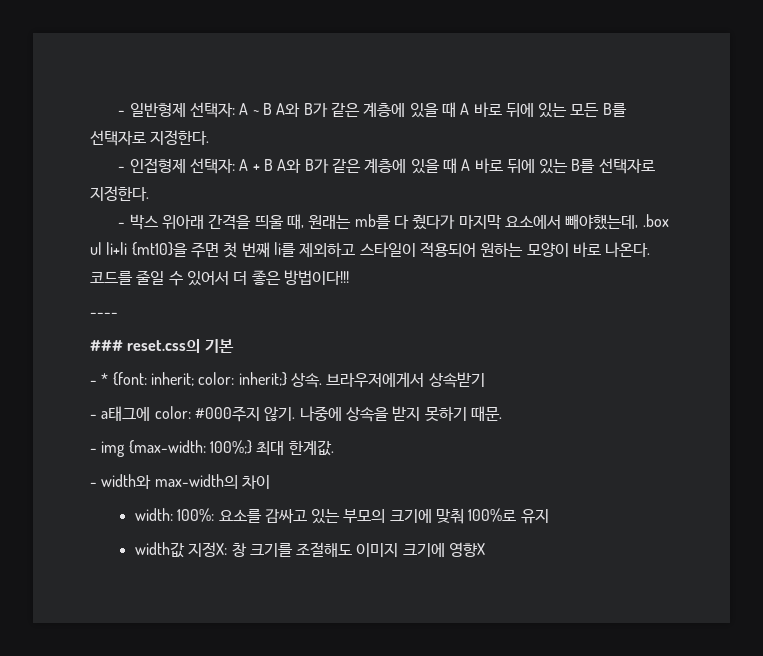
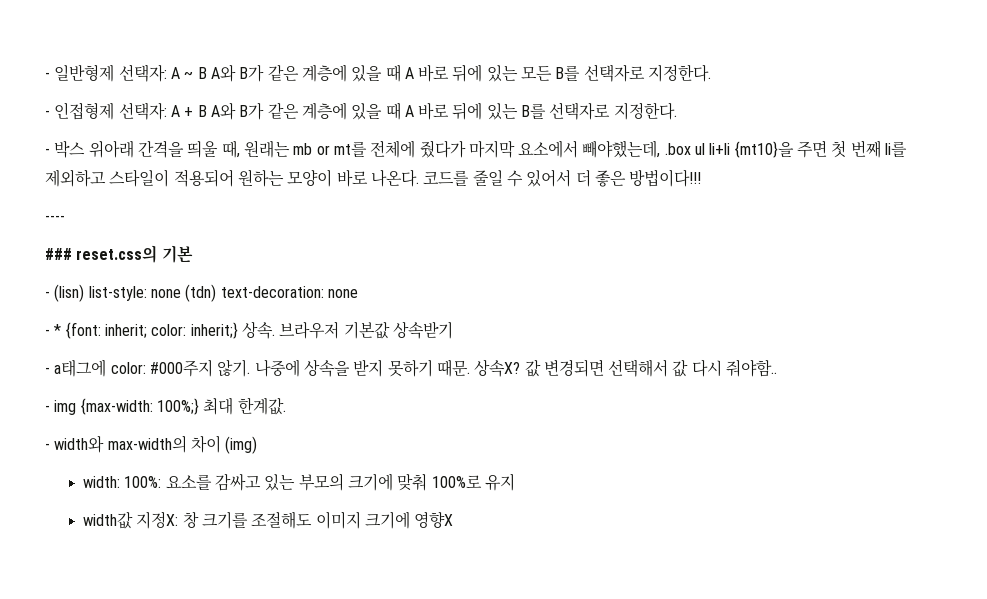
[354,214,409,229] mb를 다 -> [293,140,416,158] mb or mt를 전체에
(234, 346) none -> [45,284,358,302] // - (lisn) list-style: none (tdn) text-decoration: none
[326,372,425,388] 브라우저에게서 -> [279,321,390,339] 브라우저 기본값
(502, 413) none -> [474,359,778,377] 상속X? 값 변경되면 선택해서 값 다시 줘야함..
(270, 482) none -> [225,436,258,454] (img)

